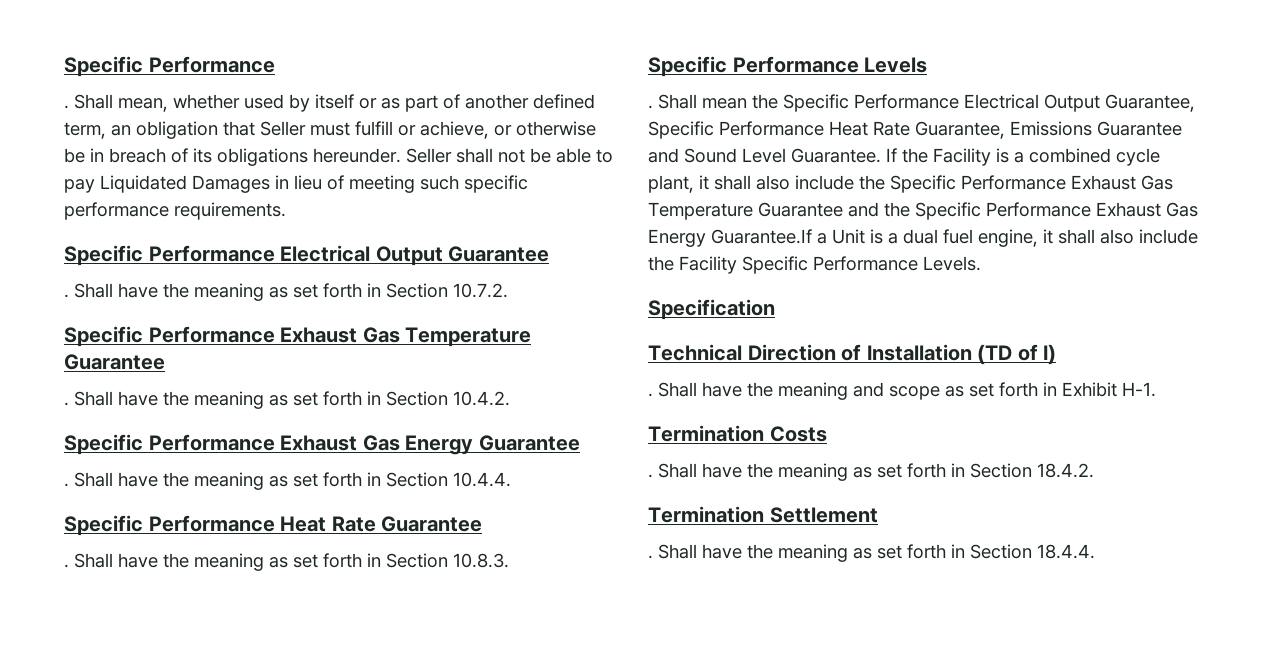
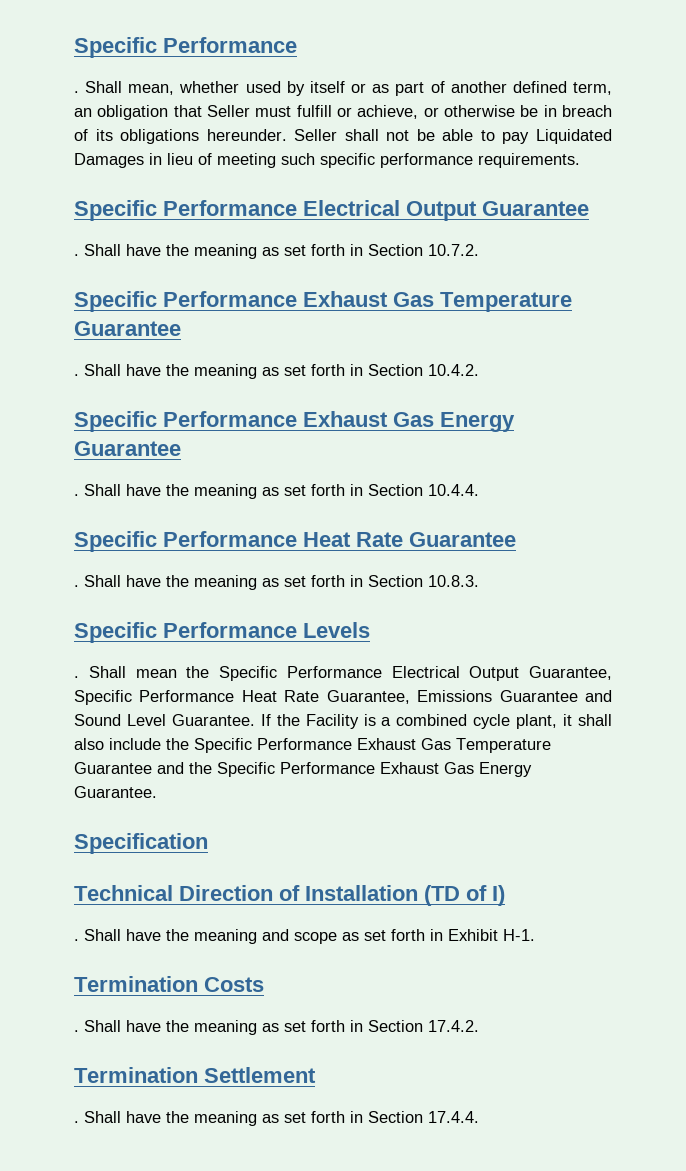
[711,229,1198,247] [648,256,981,274] Guarantee.If a Unit is a dual fuel engine, it shall also include the Facility Specific Performance Levels. -> [74,786,157,798] Guarantee.
[1037,463,1094,478] 18.4.2. -> [428,1020,479,1032] 17.4.2.
[1037,544,1095,559] 18.4.4. -> [428,1111,479,1123] 17.4.4.

